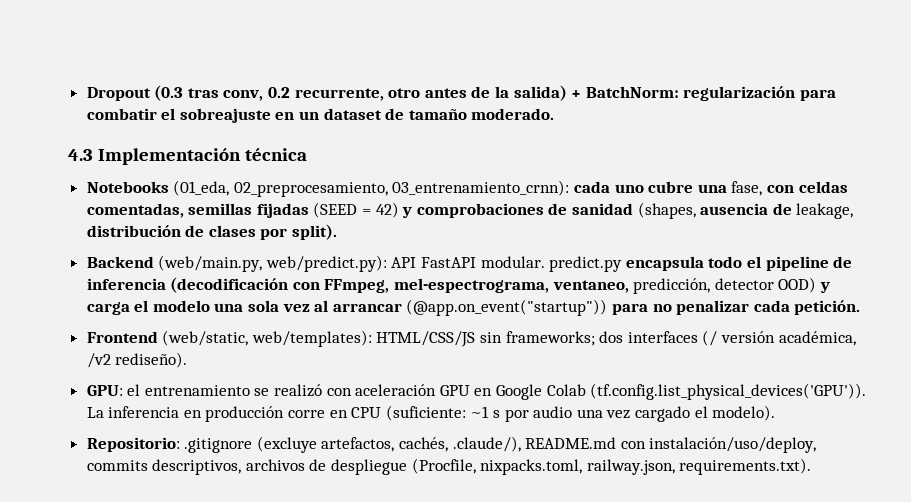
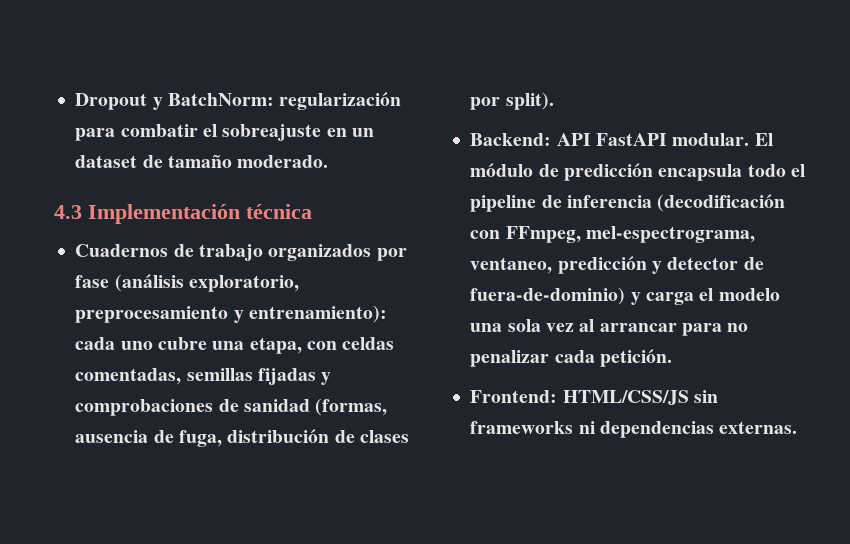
[154,85,582,101] (0.3 tras conv, 0.2 recurrente, otro antes de la salida) + -> [152,97,163,110] y
[86,180,570,197] Notebooks (01_eda, 02_preprocesamiento, 03_entrenamiento_crnn): -> [75,244,407,261] [75,274,299,292] [75,305,387,323] Cuadernos de trabajo organizados por fase (análisis exploratorio, preprocesamiento y entrenamiento):
[731,181,763,196] fase, -> [249,337,302,354] etapa,
[313,202,399,218] (SEED = 42) -> (316, 376) none
[637,202,696,219] (shapes, -> [315,398,388,416] (formas,
[796,203,854,219] leakage, -> [178,430,222,447] fuga,
[86,255,623,272] Backend (web/main.py, web/predict.py): API FastAPI modular. predict.py -> [470,133,773,146] [470,163,653,181] Backend: API FastAPI modular. El módulo de predicción
[633,277,817,294] predicción, detector OOD) -> [557,256,764,274] [470,287,626,305] predicción y detector de fuera-de-dominio)
[406,299,608,316] (@app.on_event("startup")) -> (677, 327) none
[86,330,856,347] [86,352,188,368] [86,383,867,400] [86,405,776,422] [86,436,817,453] [86,458,812,475] Frontend (web/static, web/templates): HTML/CSS/JS sin frameworks; dos interfaces (/ versión académica, /v2 rediseño). // GPU: el entrenamiento se realizó con aceleración GPU en Google Colab (tf.config.list_physical_devices('GPU')). La inferencia en producción corre en CPU (suficiente: ~1 s por audio una vez cargado el modelo). // Repositorio: .gitignore (excluye artefactos, cachés, .claude/), README.md con instalación/uso/deploy, commits descriptivos, archivos de despliegue (Procfile, nixpacks.toml, railway.json, requirements.txt). -> [470,390,718,405] [470,421,798,438] Frontend: HTML/CSS/JS sin frameworks ni dependencias externas.

